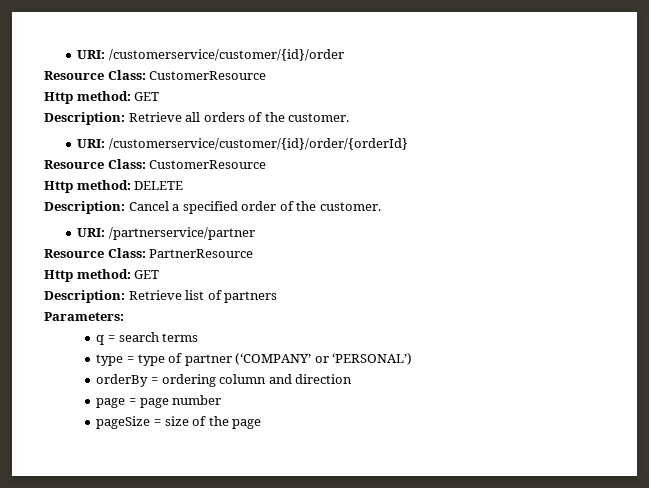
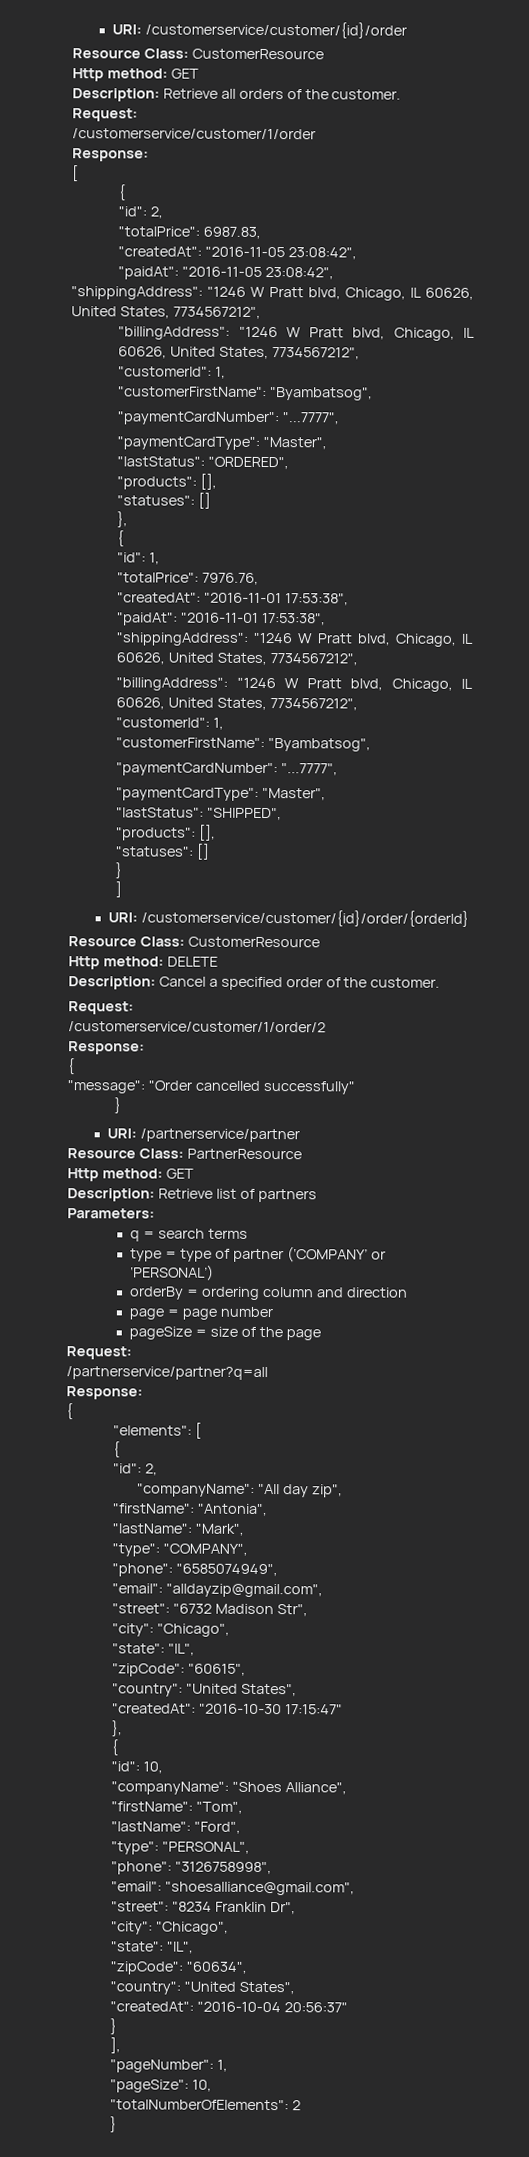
(350, 117) none -> [72,108,138,122] [72,128,316,140] [72,148,149,162] [72,165,79,182] [118,184,127,201] [118,206,164,219] [118,226,262,239] [118,246,358,260] [118,266,335,280] [71,286,474,301] [71,306,261,319] [118,326,475,341] [118,346,361,360] [118,366,227,379] [118,386,374,401] [117,411,341,426] [117,436,328,450] [117,456,290,470] [117,473,218,490] [117,492,212,509] [117,511,129,528] [117,530,125,547] [117,552,161,565] [117,572,260,585] [117,592,350,606] [117,612,327,626] [116,632,475,647] [116,652,359,666] [116,677,473,692] [116,697,359,711] [116,717,225,730] [116,737,372,752] [116,762,339,777] [116,787,327,801] [116,807,283,821] [116,824,217,841] [116,843,211,860] [115,862,123,879] [115,881,123,898] // Request: // /customerservice/customer/1/order // Response: // [ // { // "id": 2, // "totalPrice": 6987.83, // "createdAt": "2016-11-05 23:08:42", // "paidAt": "2016-11-05 23:08:42", // "shippingAddress": "1246 W Pratt blvd, Chicago, IL 60626, United States, 7734567212", // "billingAddress": "1246 W Pratt blvd, Chicago, IL 60626, United States, 7734567212", // "customerId": 1, // "customerFirstName": "Byambatsog", // "paymentCardNumber": "...7777", // "paymentCardType": "Master", // "lastStatus": "ORDERED", // "products": [], // "statuses": [] // }, // { // "id": 1, // "totalPrice": 7976.76, // "createdAt": "2016-11-01 17:53:38", // "paidAt": "2016-11-01 17:53:38", // "shippingAddress": "1246 W Pratt blvd, Chicago, IL 60626, United States, 7734567212", // "billingAddress": "1246 W Pratt blvd, Chicago, IL 60626, United States, 7734567212", // "customerId": 1, // "customerFirstName": "Byambatsog", // "paymentCardNumber": "...7777", // "paymentCardType": "Master", // "lastStatus": "SHIPPED", // "products": [], // "statuses": [] // } // ]
(381, 206) none -> [68,1001,134,1015] [68,1021,326,1033] [68,1041,145,1055] [68,1058,75,1075] [67,1080,355,1095] [114,1097,122,1114] // Request: // /customerservice/customer/1/order/2 // Response: // { // "message": "Order cancelled successfully" // }
(262, 424) none -> [66,1346,132,1360] [66,1366,268,1381] [66,1386,143,1400] [66,1403,73,1420] [113,1422,203,1439] [113,1441,121,1458] [113,1463,159,1476] [136,1483,343,1498] [113,1503,269,1517] [112,1523,245,1536] [112,1543,249,1557] [112,1563,279,1577] [112,1583,324,1598] [112,1603,309,1617] [112,1623,231,1637] [112,1643,196,1656] [112,1663,247,1677] [112,1683,298,1697] [112,1703,344,1715] [112,1720,124,1737] [111,1739,119,1756] [111,1761,164,1774] [111,1781,348,1795] [111,1801,244,1814] [111,1821,242,1834] [111,1841,251,1855] [111,1861,273,1875] [111,1881,356,1896] [111,1901,297,1915] [111,1921,230,1935] [111,1941,195,1954] [110,1961,248,1975] [110,1981,296,1995] [110,2001,349,2013] [110,2018,118,2035] [110,2037,122,2054] [110,2059,229,2073] [110,2079,213,2093] [110,2099,302,2111] [110,2116,118,2133] // Request: // /partnerservice/partner?q=all // Response: // { // "elements": [ // { // "id": 2, // "companyName": "All day zip", // "firstName": "Antonia", // "lastName": "Mark", // "type": "COMPANY", // "phone": "6585074949", // "email": "alldayzip@gmail.com", // "street": "6732 Madison Str", // "city": "Chicago", // "state": "IL", // "zipCode": "60615", // "country": "United States", // "createdAt": "2016-10-30 17:15:47" // }, // { // "id": 10, // "companyName": "Shoes Alliance", // "firstName": "Tom", // "lastName": "Ford", // "type": "PERSONAL", // "phone": "3126758998", // "email": "shoesalliance@gmail.com", // "street": "8234 Franklin Dr", // "city": "Chicago", // "state": "IL", // "zipCode": "60634", // "country": "United States", // "createdAt": "2016-10-04 20:56:37" // } // ], // "pageNumber": 1, // "pageSize": 10, // "totalNumberOfElements": 2 // }

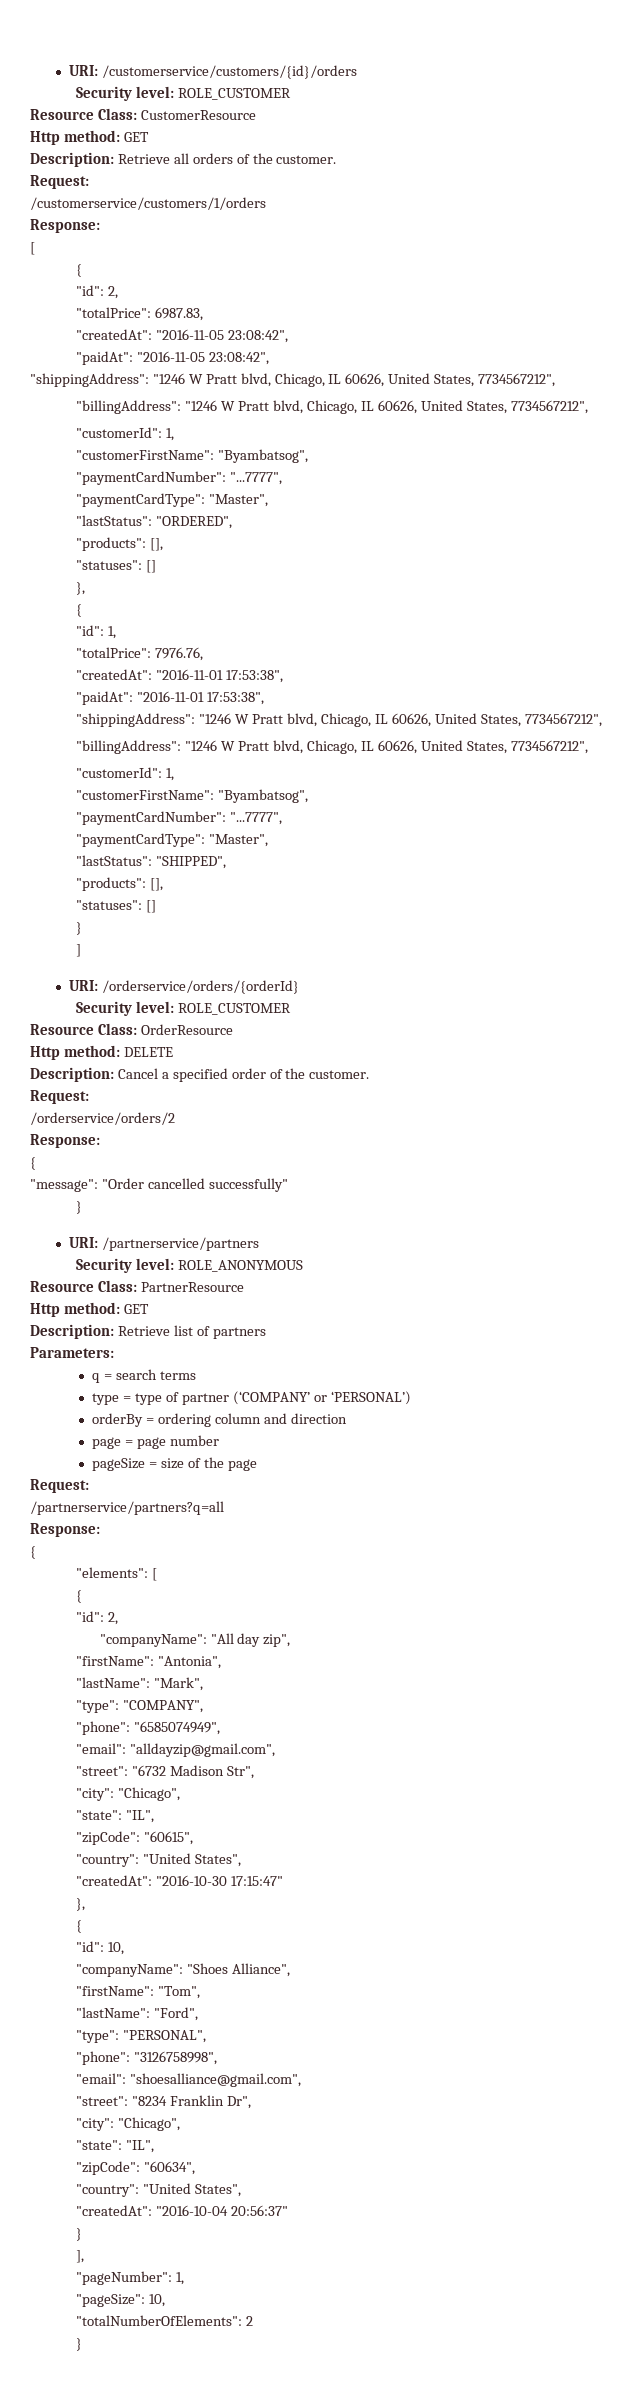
[111,21,407,39] URI: /customerservice/customer/{id}/order -> [69,65,358,79] [76,86,292,101] URI: /customerservice/customers/{id}/orders // Security level: ROLE_CUSTOMER
[72,128,316,140] /customerservice/customer/1/order -> [30,197,266,210] /customerservice/customers/1/orders
[140,909,469,927] [68,936,320,948] /customerservice/customer/{id}/order/{orderId} // Resource Class: CustomerResource -> [102,980,300,994] [76,1001,292,1016] [30,1023,233,1035] /orderservice/orders/{orderId} // Security level: ROLE_CUSTOMER // Resource Class: OrderResource
[68,1021,326,1033] /customerservice/customer/1/order/2 -> [30,1112,175,1125] /orderservice/orders/2
[139,1128,300,1143] /partnerservice/partner -> [102,1237,260,1251] [76,1258,304,1273] /partnerservice/partners // Security level: ROLE_ANONYMOUS
[66,1366,268,1381] /partnerservice/partner?q=all -> [30,1501,224,1515] /partnerservice/partners?q=all

